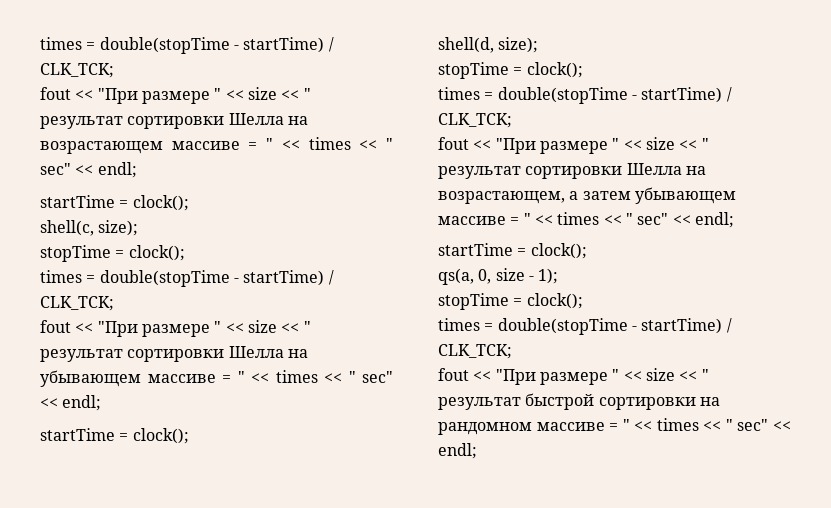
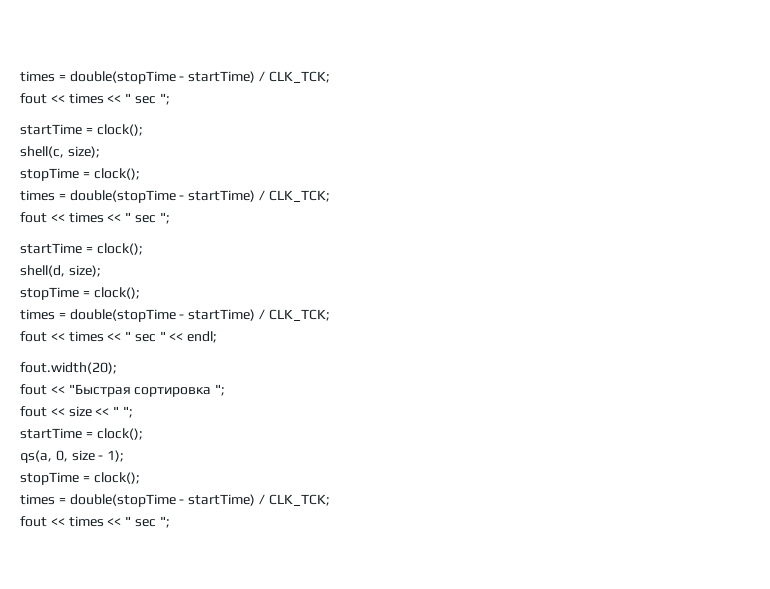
[40,37,334,54] [40,63,114,78] [40,87,311,104] [40,113,308,129] [40,137,394,154] [40,162,137,178] times = double(stopTime - startTime) / CLK_TCK; // fout << "При размере " << size << " результат сортировки Шелла на возрастающем массиве = " << times << " sec" << endl; -> [20,71,330,84] [20,93,170,105] times = double(stopTime - startTime) / CLK_TCK; // fout << times << " sec ";
[97,320,311,337] [40,346,308,362] [40,370,393,387] [40,395,102,411] "При размере " << size << " результат сортировки Шелла на убывающем массиве = " << times << " sec" << endl; -> [68,212,170,224] times << " sec ";
[495,137,709,154] [438,163,706,179] [438,187,736,204] [438,212,734,228] "При размере " << size << " результат сортировки Шелла на возрастающем, а затем убывающем массиве = " << times << " sec" << endl; -> [68,331,218,343] [20,362,117,374] [20,384,226,397] [20,406,133,418] times << " sec " << endl; // fout.width(20); // fout << "Быстрая сортировка "; // fout << size << " ";
[495,368,709,385] [438,393,720,410] [438,418,791,435] [438,443,477,459] "При размере " << size << " результат быстрой сортировки на рандомном массиве = " << times << " sec" << endl; -> [68,516,170,528] times << " sec ";

